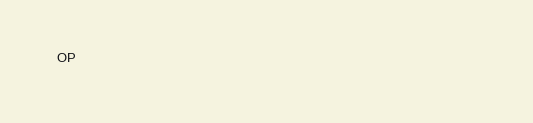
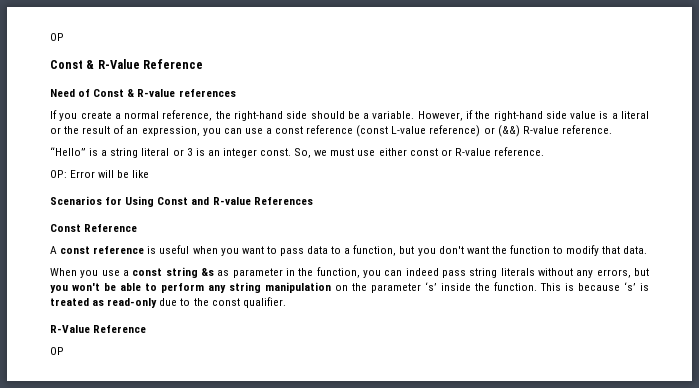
[57,53,76,62] OP -> [50,33,64,41] [50,59,204,69] [50,89,236,97] [50,110,649,121] [50,125,612,137] [50,147,544,158] [50,170,150,178] [50,196,313,207] [50,224,138,232] [50,245,648,256] [50,267,649,278] [50,282,649,293] [50,297,286,308] [50,325,147,333] [50,347,64,355] OP // Const & R-Value Reference // Need of Const & R-value references // If you create a normal reference, the right-hand side should be a variable. However, if the right-hand side value is a literal or the result of an expression, you can use a const reference (const L-value reference) or (&&) R-value reference. // “Hello” is a string literal or 3 is an integer const. So, we must use either const or R-value reference. // OP: Error will be like // Scenarios for Using Const and R-value References // Const Reference // A const reference is useful when you want to pass data to a function, but you don't want the function to modify that data. // When you use a const string &s as parameter in the function, you can indeed pass string literals without any errors, but you won't be able to perform any string manipulation on the parameter ‘s’ inside the function. This is because ‘s’ is treated as read-only due to the const qualifier. // R-Value Reference // OP

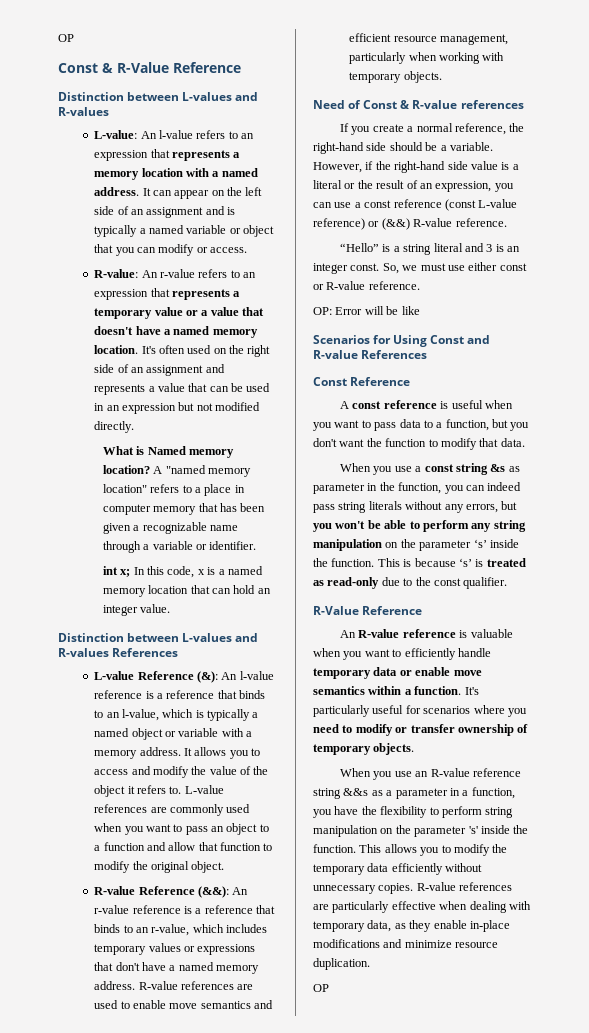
(204, 64) none -> [58,92,259,101] [58,107,109,116] [94,130,255,139] [94,149,241,161] [94,168,258,180] [94,187,263,199] [94,206,236,218] [94,225,275,237] [94,244,248,256] [94,269,257,278] [94,288,241,300] [94,307,265,319] [94,326,258,338] [94,345,271,357] [94,364,225,376] [94,383,271,395] [94,402,261,414] [94,421,135,433] [102,446,235,458] [102,465,252,477] [102,484,245,496] [102,503,266,515] [102,522,239,534] [102,541,257,553] [102,566,263,578] [102,585,271,597] [102,604,171,616] [58,633,259,642] [58,648,179,657] [94,671,274,683] [94,690,266,699] [94,709,259,721] [94,728,253,740] [94,747,261,759] [94,766,269,778] [94,785,224,797] [94,804,251,816] [94,823,269,835] [94,842,273,851] [94,861,225,873] [94,886,249,898] [94,905,276,914] [94,924,268,936] [94,943,256,955] [94,962,260,974] [94,981,254,990] [94,1000,274,1009] [349,33,508,45] [349,52,505,64] [349,71,442,83] // Distinction between L-values and R-values // L-value: An l-value refers to an expression that represents a memory location with a named address. It can appear on the left side of an assignment and is typically a named variable or object that you can modify or access. // R-value: An r-value refers to an expression that represents a temporary value or a value that doesn't have a named memory location. It's often used on the right side of an assignment and represents a value that can be used in an expression but not modified directly. // What is Named memory location? A "named memory location" refers to a place in computer memory that has been given a recognizable name through a variable or identifier. // int x; In this code, x is a named memory location that can hold an integer value. // Distinction between L-values and R-values References // L-value Reference (&): An l-value reference is a reference that binds to an l-value, which is typically a named object or variable with a memory address. It allows you to access and modify the value of the object it refers to. L-value references are commonly used when you want to pass an object to a function and allow that function to modify the original object. // R-value Reference (&&): An r-value reference is a reference that binds to an r-value, which includes temporary values or expressions that don't have a named memory address. R-value references are used to enable move semantics and efficient resource management, particularly when working with temporary objects.
[172,149,184,156] or -> [464,243,484,252] and
(147, 329) none -> [339,629,513,638] [313,648,491,660] [313,667,482,679] [313,686,479,695] [313,705,527,717] [313,724,529,736] [313,743,415,755] [339,768,521,780] [313,787,515,799] [313,806,514,818] [313,825,529,837] [313,844,508,856] [313,863,483,875] [313,882,513,894] [313,901,531,913] [313,920,510,932] [313,939,499,948] [313,958,370,970] // An R-value reference is valuable when you want to efficiently handle temporary data or enable move semantics within a function. It's particularly useful for scenarios where you need to modify or transfer ownership of temporary objects. // When you use an R-value reference string &&s as a parameter in a function, you have the flexibility to perform string manipulation on the parameter 's' inside the function. This allows you to modify the temporary data efficiently without unnecessary copies. R-value references are particularly effective when dealing with temporary data, as they enable in-place modifications and minimize resource duplication.

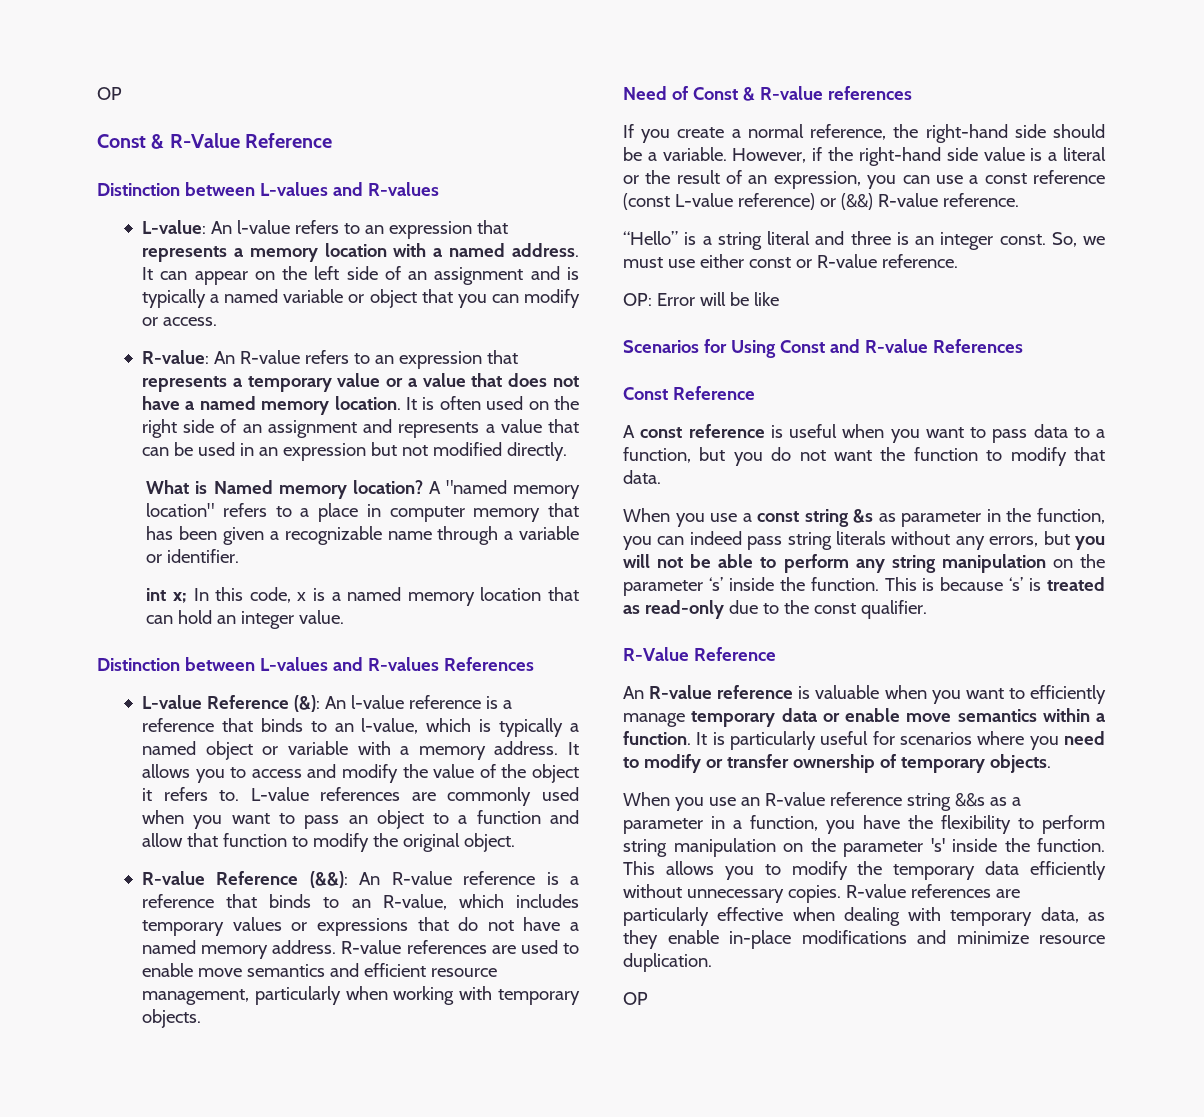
[159,269,195,278] r-value -> [240,350,301,364] R-value
[94,326,134,335] doesn't -> [508,373,580,387] does not
[141,346,156,354] It's -> [406,397,435,410] It is
[94,905,276,914] [94,924,190,936] r-value reference is a reference that binds to an r-value, -> [391,871,579,885] [142,894,447,910] R-value reference is a reference that binds to an R-value,
[115,962,140,971] don't -> [458,917,514,931] do not
[486,244,493,252] 3 -> [850,231,891,245] three
[313,438,337,447] don't -> [771,447,826,461] do not
[335,521,366,529] won't -> [623,554,684,568] will not
[457,648,491,657] handle -> [623,713,685,727] manage
[464,687,479,695] It's -> [696,732,725,745] It is

